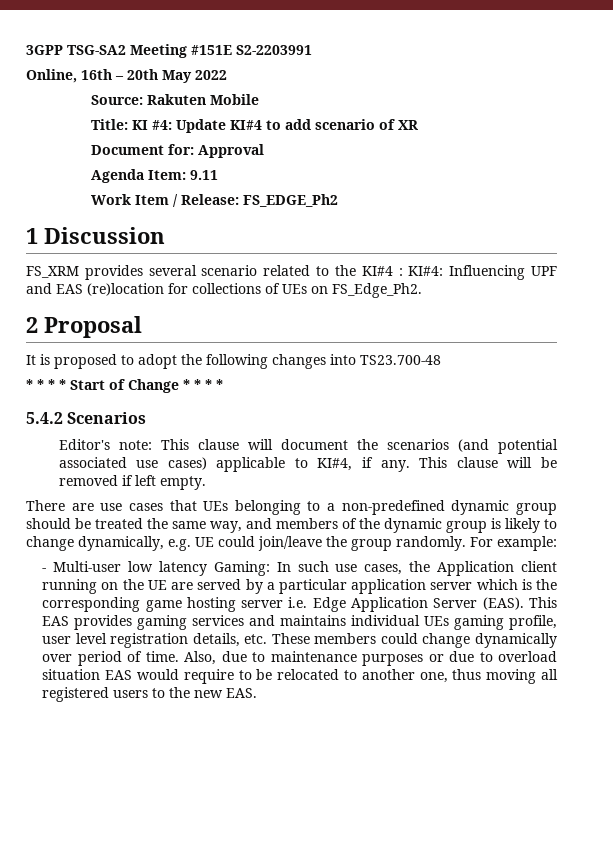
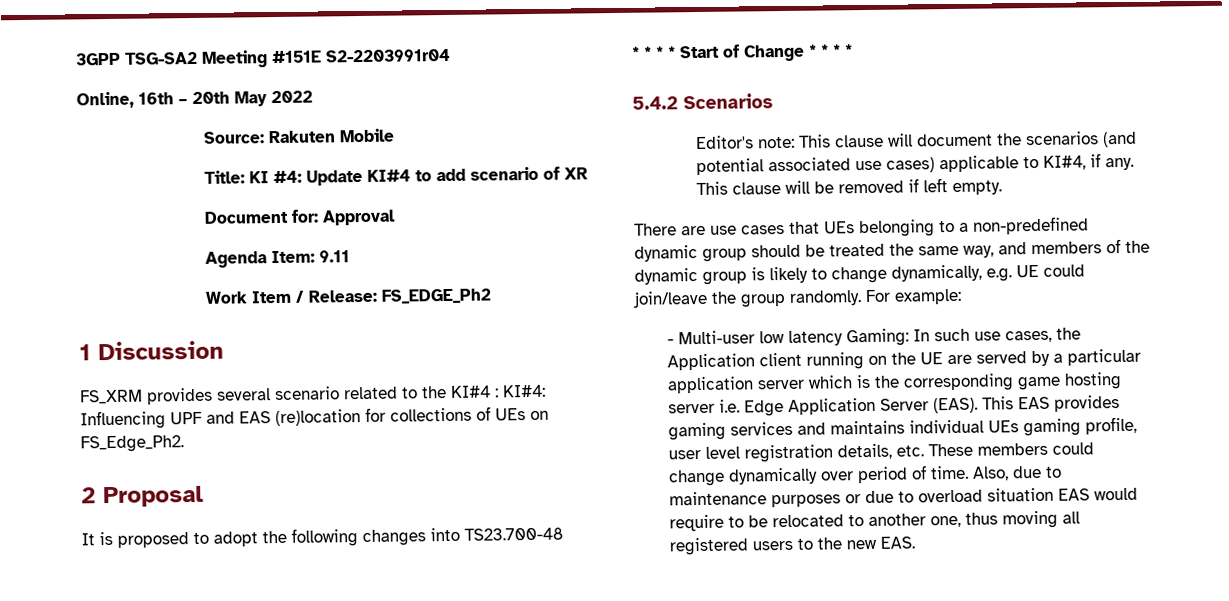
[236,45,312,55] S2-2203991 -> [326,48,451,63] S2-2203991r04

